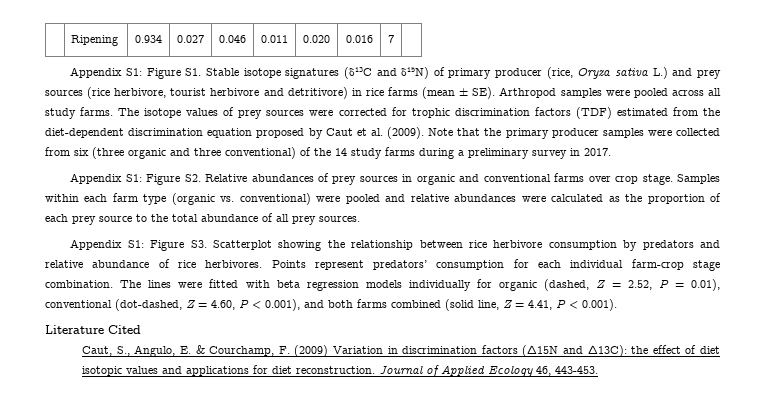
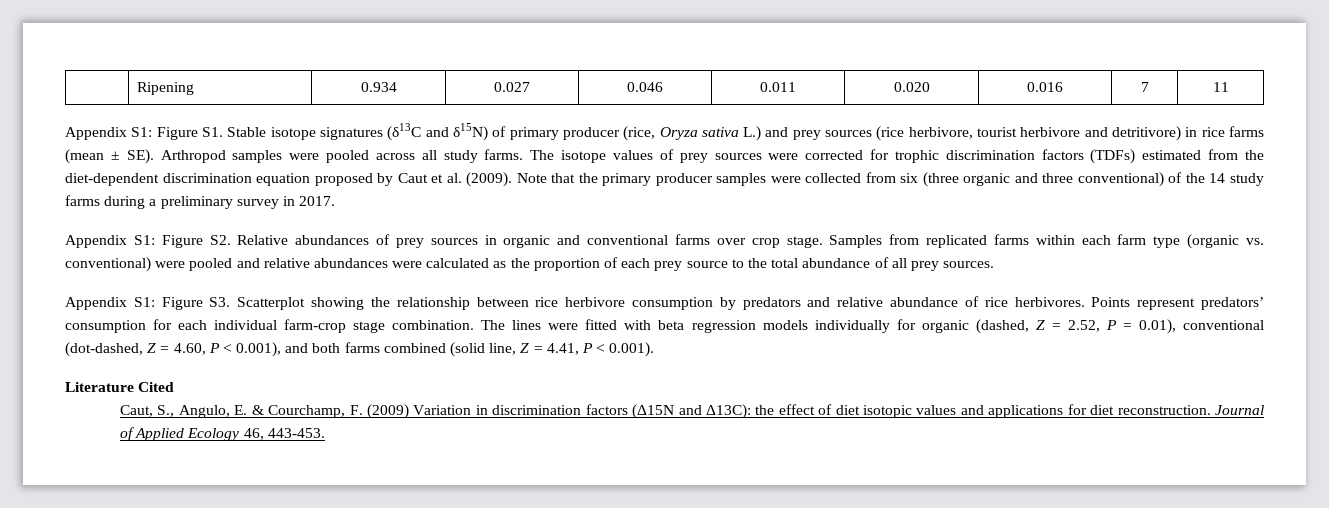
(394, 39) none -> [1212,82,1229,92] 11
[575,107,612,119] (TDF) -> [1090,149,1136,164] (TDFs)
(721, 179) none -> [889,234,1029,248] from replicated farms

